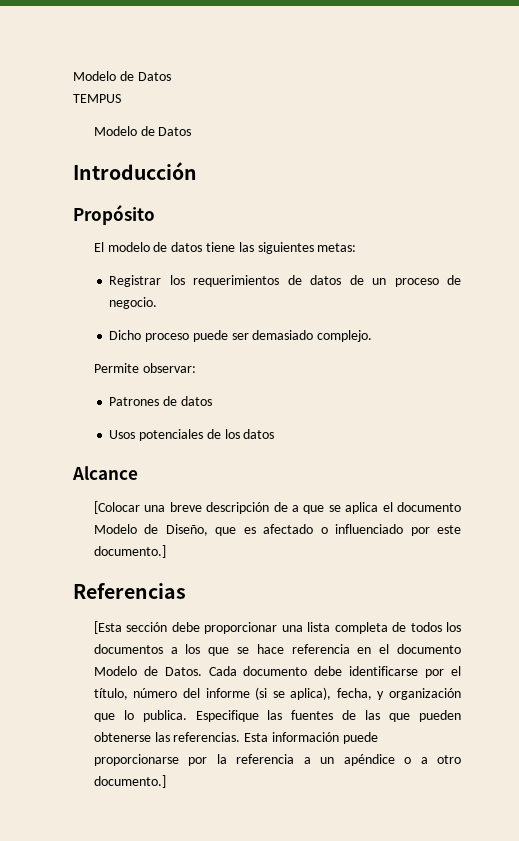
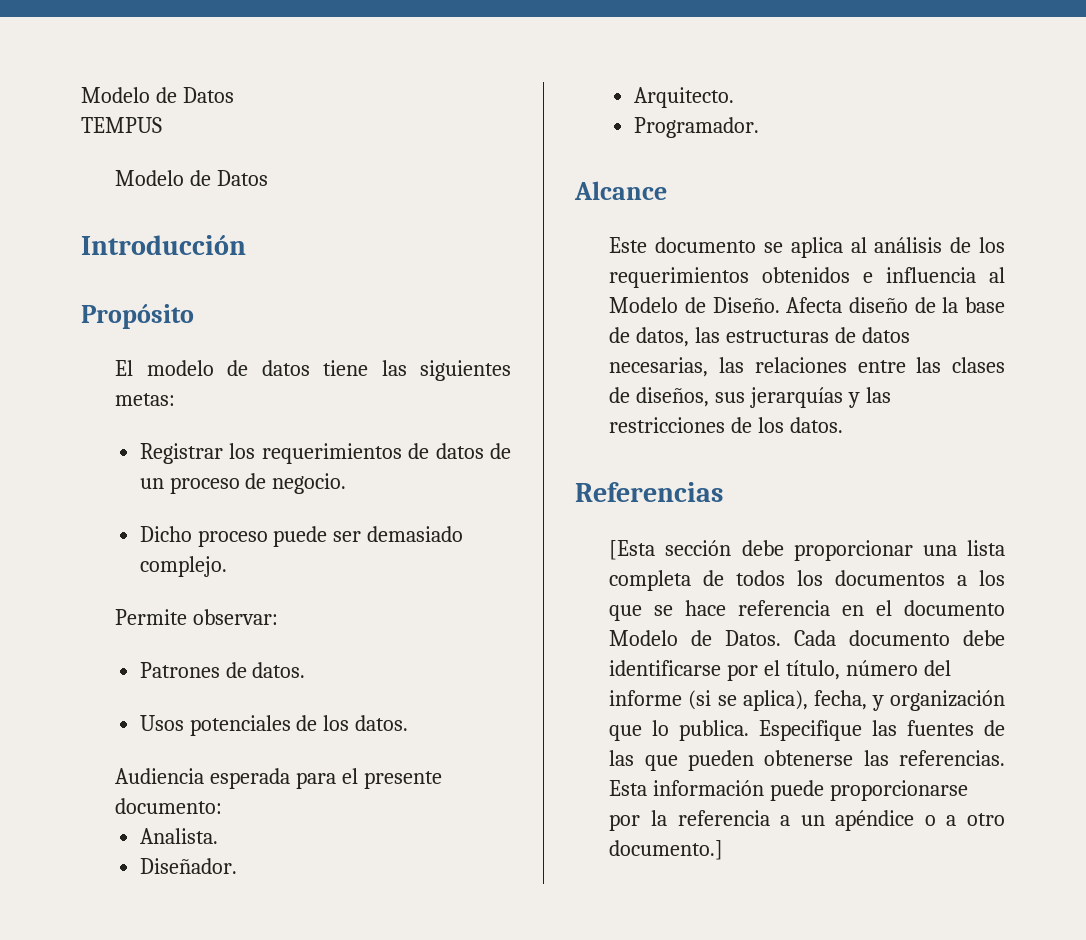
[180,396,212,406] datos -> [252,662,306,678] datos.
[243,429,275,439] [72,466,138,480] [93,501,461,514] [93,524,462,536] [93,545,166,558] datos // Alcance // [Colocar una breve descripción de a que se aplica el documento Modelo de Diseño, que es afectado o influenciado por este documento.] -> [355,715,409,731] [115,768,443,789] [115,798,223,814] [139,828,218,844] [139,858,237,874] [633,87,734,108] [633,117,759,138] [574,181,667,200] [609,237,1005,258] [609,267,1005,288] [609,297,1006,313] [609,327,911,347] [609,357,1005,377] [609,387,892,408] [609,417,844,433] datos. // Audiencia esperada para el presente documento: // Analista. // Diseñador. // Arquitecto. // Programador. // Alcance // Este documento se aplica al análisis de los requerimientos obtenidos e influencia al Modelo de Diseño. Afecta diseño de la base de datos, las estructuras de datos necesarias, las relaciones entre las clases de diseños, sus jerarquías y las restricciones de los datos.

